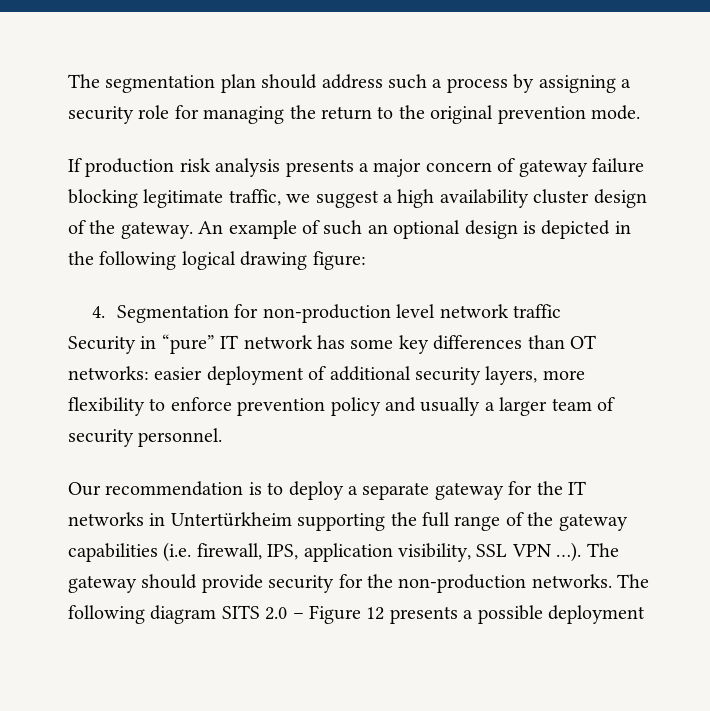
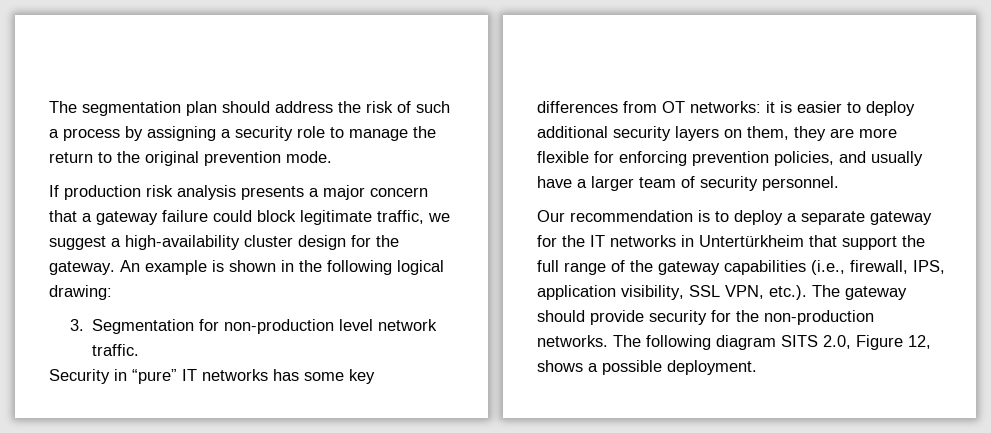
(383, 81) none -> [338,101,411,113] the risk of
[174,105,285,124] for managing -> [330,127,408,141] to manage
[497,158,644,177] [68,189,138,208] of gateway failure blocking -> [49,210,296,225] that a gateway failure could block
[397,189,529,208] high availability -> [125,235,240,250] high-availability
[68,220,86,234] of -> [351,235,371,247] for
[302,220,611,239] of such an optional design is depicted -> [212,260,276,272] is shown
[240,251,366,270] [92,306,106,318] drawing figure: // 4. -> [49,285,112,300] [69,319,84,331] drawing: // 3.
[512,304,561,318] traffic -> [92,344,140,356] traffic.
[243,335,313,349] network -> [202,369,268,381] networks
[527,335,565,349] than -> [623,101,657,113] from
[154,366,585,385] [68,397,381,416] easier deployment of additional security layers, more flexibility to enforce prevention policy -> [766,101,915,116] [537,126,897,141] [537,151,834,166] it is easier to deploy additional security layers on them, they are more flexible for enforcing prevention policies,
(481, 406) none -> [537,176,572,188] have
[297,513,386,531] supporting -> [809,235,897,250] that support
[163,542,192,562] (i.e. -> [811,260,845,275] (i.e.,
[511,542,582,562] VPN …). -> [725,285,807,300] VPN, etc.).
[265,605,458,624] 2.0 – Figure 12 presents -> [823,335,931,350] [537,360,583,372] 2.0, Figure 12, shows
[547,605,645,624] deployment -> [667,360,757,375] deployment.

